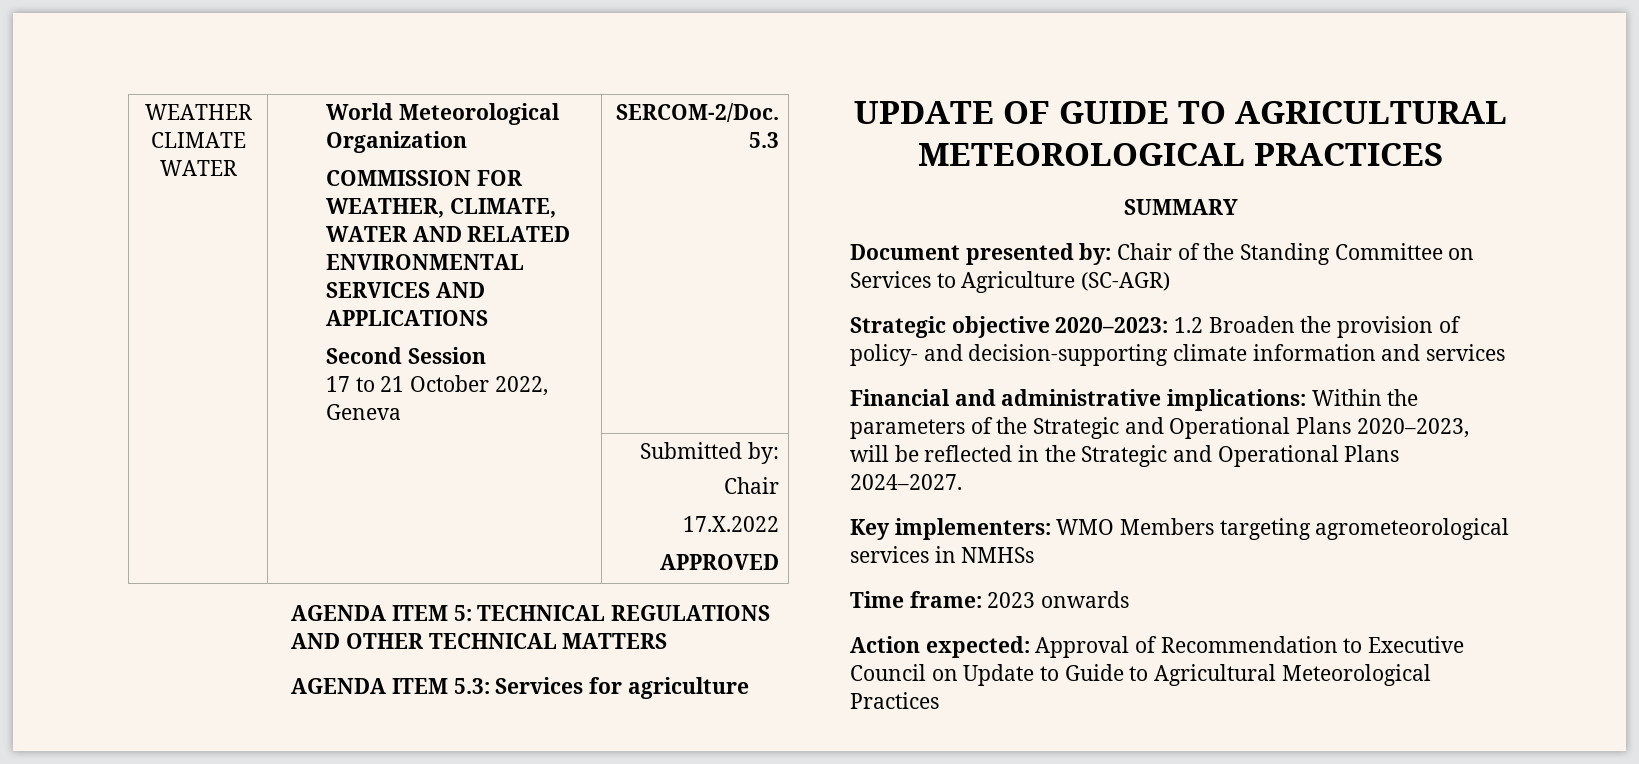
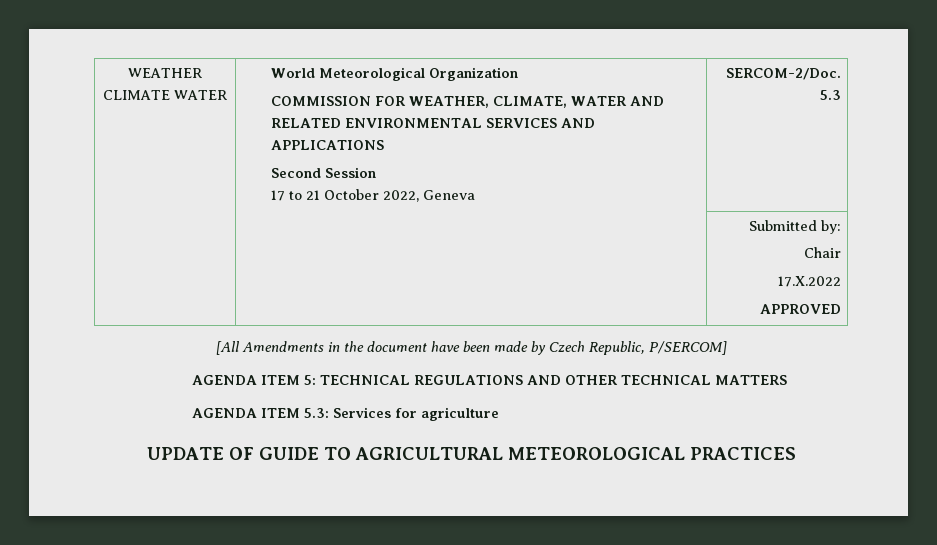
(780, 562) none -> [215,341,727,355] // [All Amendments in the document have been made by Czech Republic, P/SERCOM]
[1123,199,1238,215] [850,243,1475,265] [850,271,1171,293] [850,316,1461,338] [850,344,1506,366] [850,389,1419,411] [850,417,1469,439] [850,445,1400,467] [850,474,962,490] [850,518,1510,540] [850,546,1035,563] [850,591,1130,608] [850,636,1465,658] [850,664,1431,686] [850,692,939,709] // SUMMARY // Document presented by: Chair of the Standing Committee on Services to Agriculture (SC-AGR) // Strategic objective 2020–2023: 1.2 Broaden the provision of policy- and decision-supporting climate information and services // Financial and administrative implications: Within the parameters of the Strategic and Operational Plans 2020–2023, will be reflected in the Strategic and Operational Plans 2024–2027. // Key implementers: WMO Members targeting agrometeorological services in NMHSs // Time frame: 2023 onwards // Action expected: Approval of Recommendation to Executive Council on Update to Guide to Agricultural Meteorological Practices -> (796, 453) none

